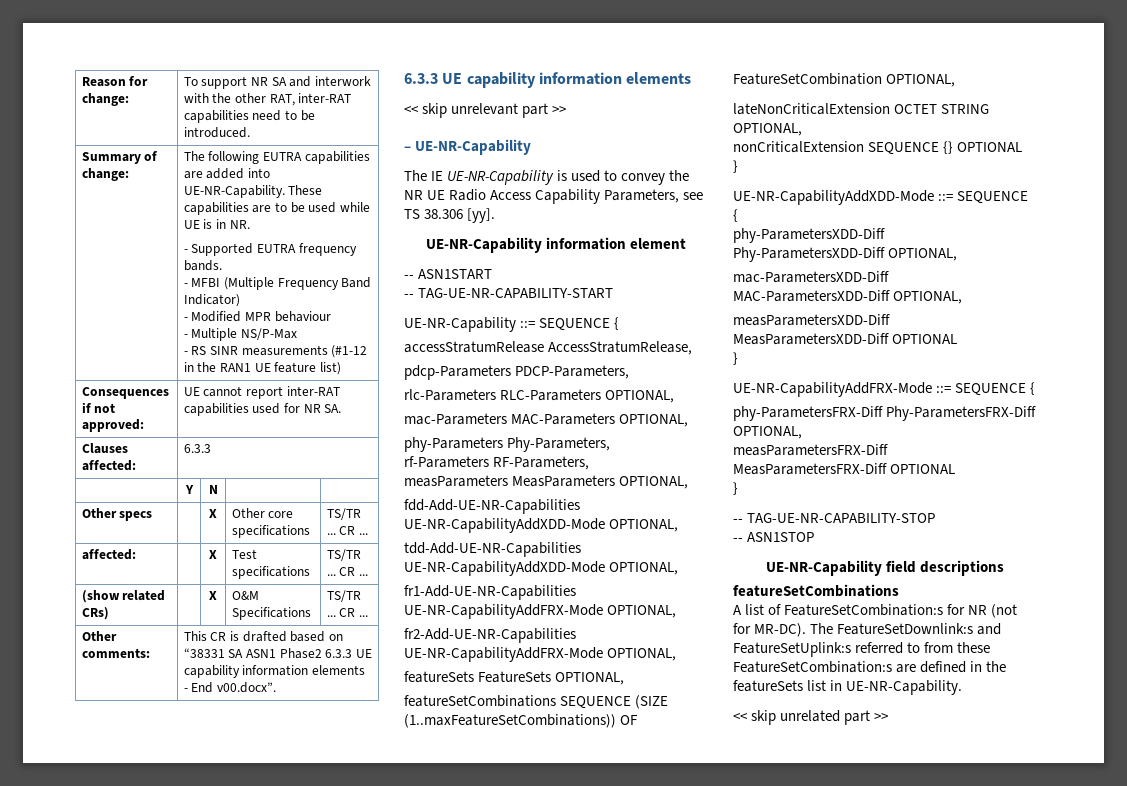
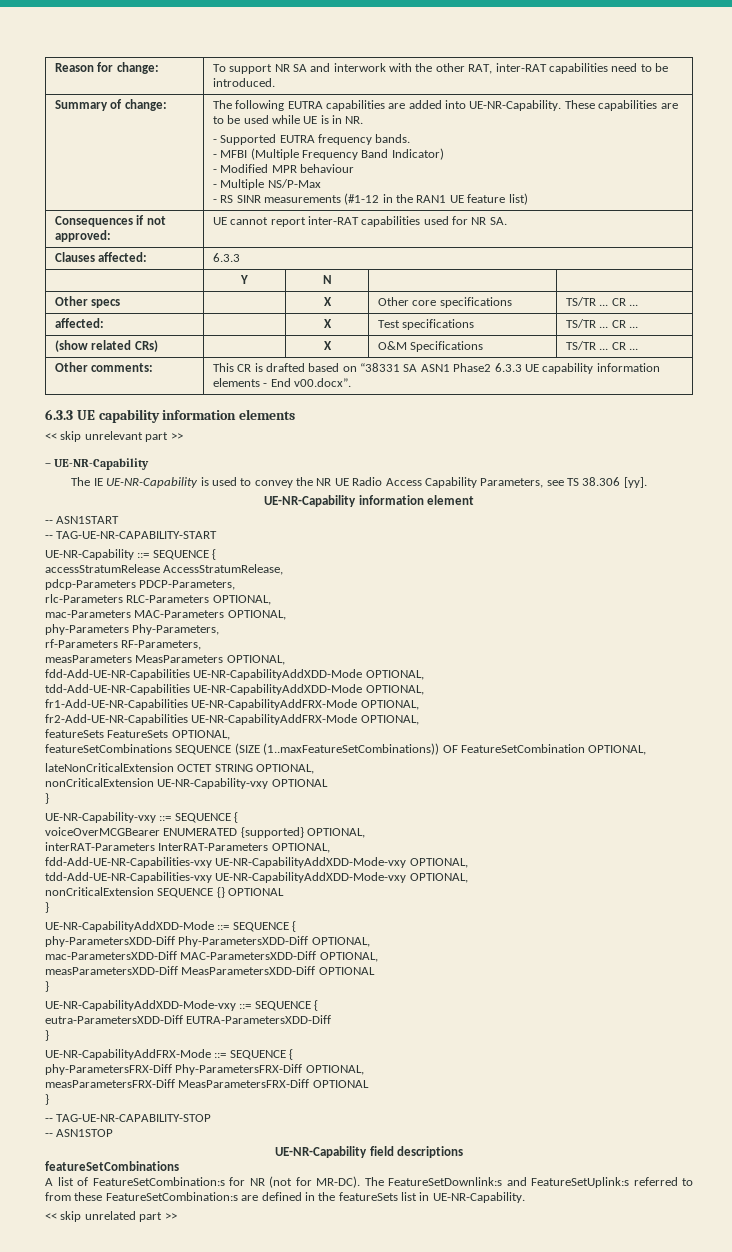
(802, 129) none -> [45,778,328,789] [45,793,49,804] [45,812,239,823] [45,827,366,838] [45,842,330,853] [45,857,468,868] [45,872,468,883] // nonCriticalExtension UE-NR-Capability-vxy OPTIONAL // } // UE-NR-Capability-vxy ::= SEQUENCE { // voiceOverMCGBearer ENUMERATED {supported} OPTIONAL, // interRAT-Parameters InterRAT-Parameters OPTIONAL, // fdd-Add-UE-NR-Capabilities-vxy UE-NR-CapabilityAddXDD-Mode-vxy OPTIONAL, // tdd-Add-UE-NR-Capabilities-vxy UE-NR-CapabilityAddXDD-Mode-vxy OPTIONAL,
(738, 358) none -> [45,1000,319,1011] [45,1015,332,1024] [45,1030,49,1041] // UE-NR-CapabilityAddXDD-Mode-vxy ::= SEQUENCE { // eutra-ParametersXDD-Diff EUTRA-ParametersXDD-Diff // }

